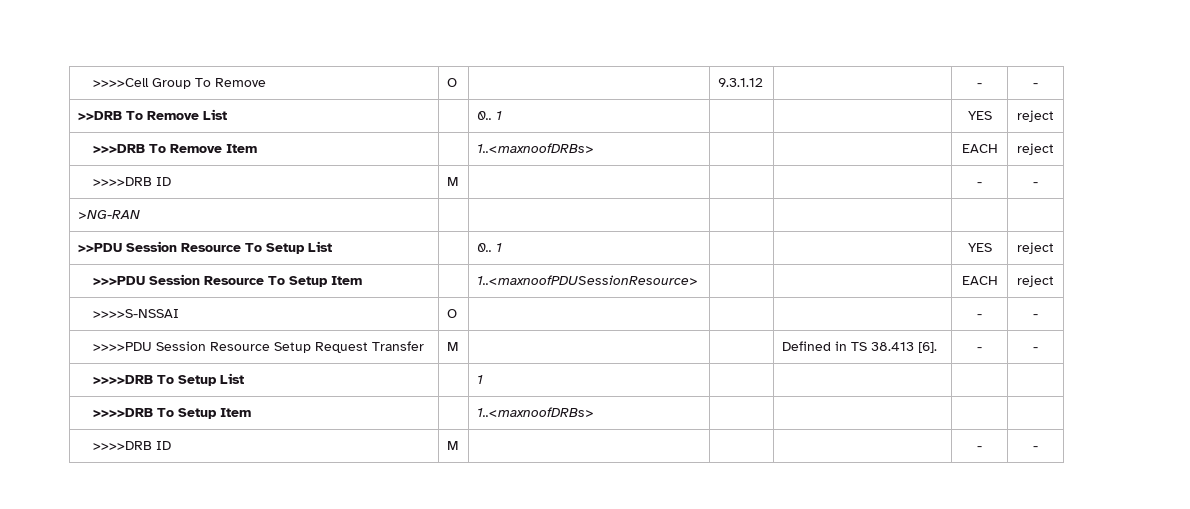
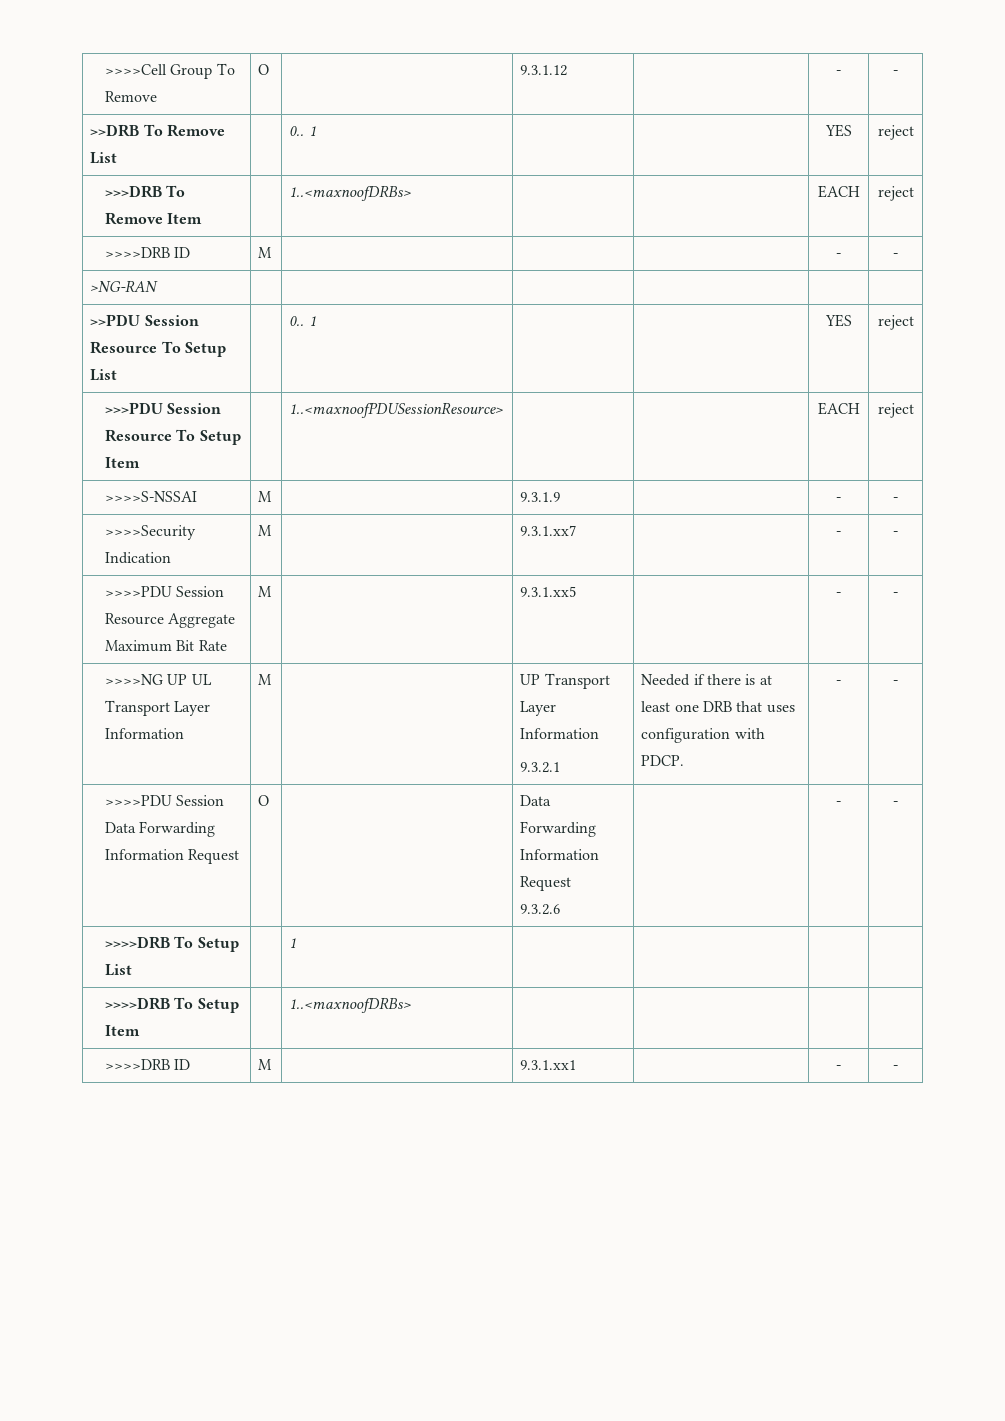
[447,309,458,318] O | | -> [258,491,273,502] [520,492,561,502] [836,497,841,502] [893,497,898,502] [104,525,196,540] [104,552,171,564] [258,525,273,536] [520,525,577,536] M | | 9.3.1.9 | | - | - // >>>>Security Indication | M | | 9.3.1.xx7
[273,341,424,353] [447,342,459,351] [782,341,938,353] Setup Request Transfer | M | | | Defined in TS 38.413 [6]. -> [168,613,236,628] [104,640,227,652] [258,586,273,597] [520,586,577,597] [836,592,841,597] [893,592,898,597] [104,674,212,685] [104,700,211,716] [104,728,184,739] [258,674,273,685] [520,673,610,689] [520,701,557,716] [520,728,600,739] [520,762,561,773] [641,674,772,686] [641,701,795,713] [641,728,765,743] [641,755,685,766] [836,680,841,685] [893,680,898,685] [104,795,225,806] [104,821,216,837] [104,849,240,864] [258,795,270,806] [520,795,552,806] [520,821,597,837] [520,849,600,860] [520,876,572,891] [520,904,561,915] Aggregate Maximum Bit Rate | M | | 9.3.1.xx5 | | - | - // >>>>NG UP UL Transport Layer Information | M | | UP Transport Layer Information // 9.3.2.1 | Needed if there is at least one DRB that uses configuration with PDCP. | - | - // >>>>PDU Session Data Forwarding Information Request | O | | Data Forwarding Information Request // 9.3.2.6 |
(459, 445) none -> [520,1060,577,1070] 9.3.1.xx1

